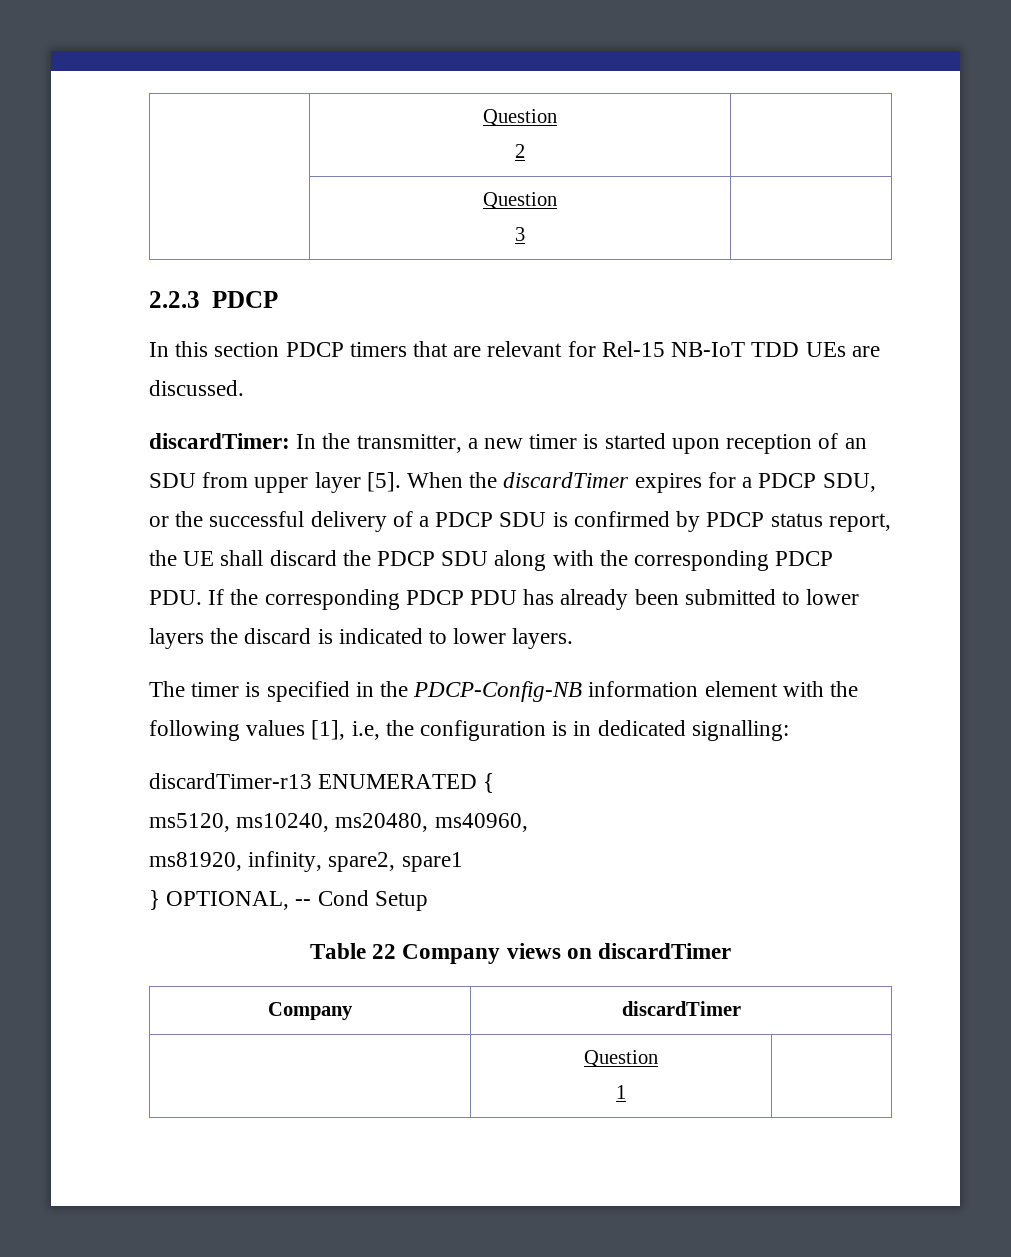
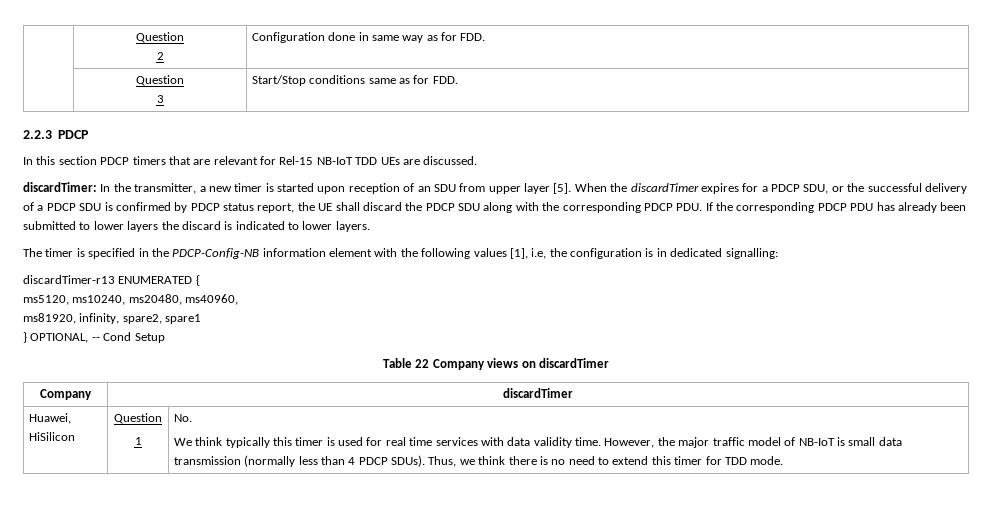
[482,192,557,209] [515,227,525,241] // | Question // 3 | -> [251,32,486,43] [136,75,184,86] [156,95,164,103] [251,75,458,86] Configuration done in same way as for FDD. // | Question // 3 | Start/Stop conditions same as for FDD.
(741, 1008) none -> [28,413,71,424] [28,432,75,441] Huawei, HiSilicon
(626, 1092) none -> [173,414,192,422] [173,437,902,448] [173,455,784,467] No. // We think typically this timer is used for real time services with data validity time. However, the major traffic model of NB-IoT is small data transmission (normally less than 4 PDCP SDUs). Thus, we think there is no need to extend this timer for TDD mode.

